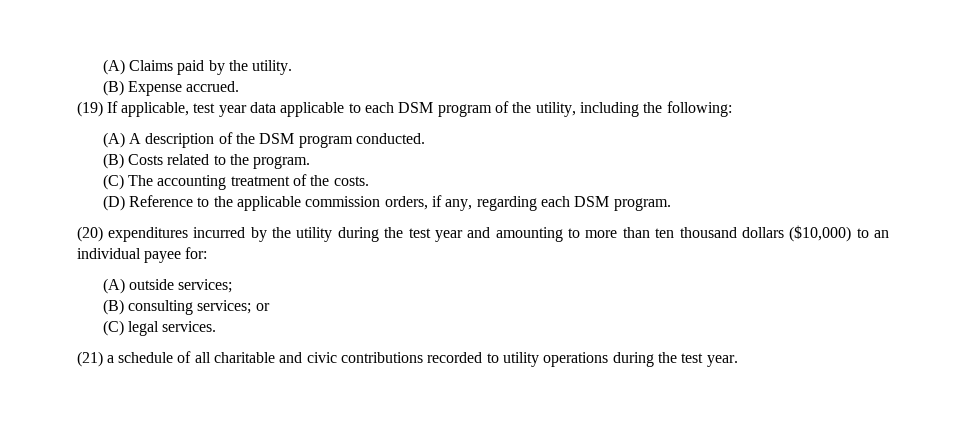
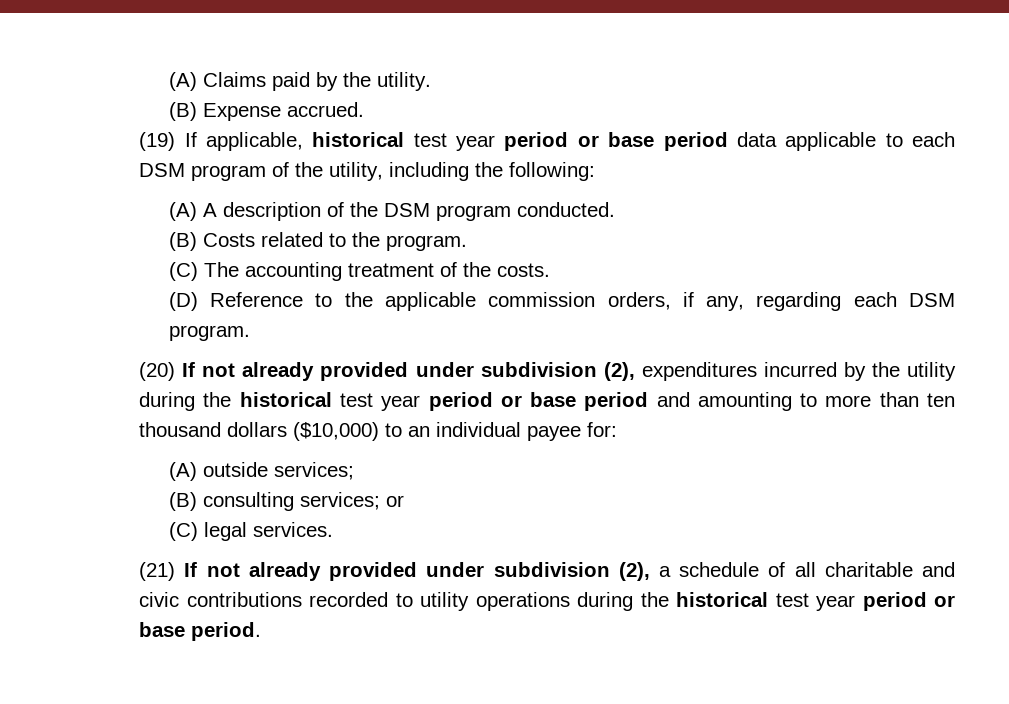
[193,103,247,117] test year -> [312,132,728,151] historical test year period or base period
(103, 234) none -> [182,362,635,381] If not already provided under subdivision (2),
[408,228,463,242] test year -> [239,392,649,411] historical test year period or base period
(103, 359) none -> [184,562,650,581] If not already provided under subdivision (2),
[681,353,738,367] test year. -> [676,592,955,611] [139,622,262,641] historical test year period or base period.

